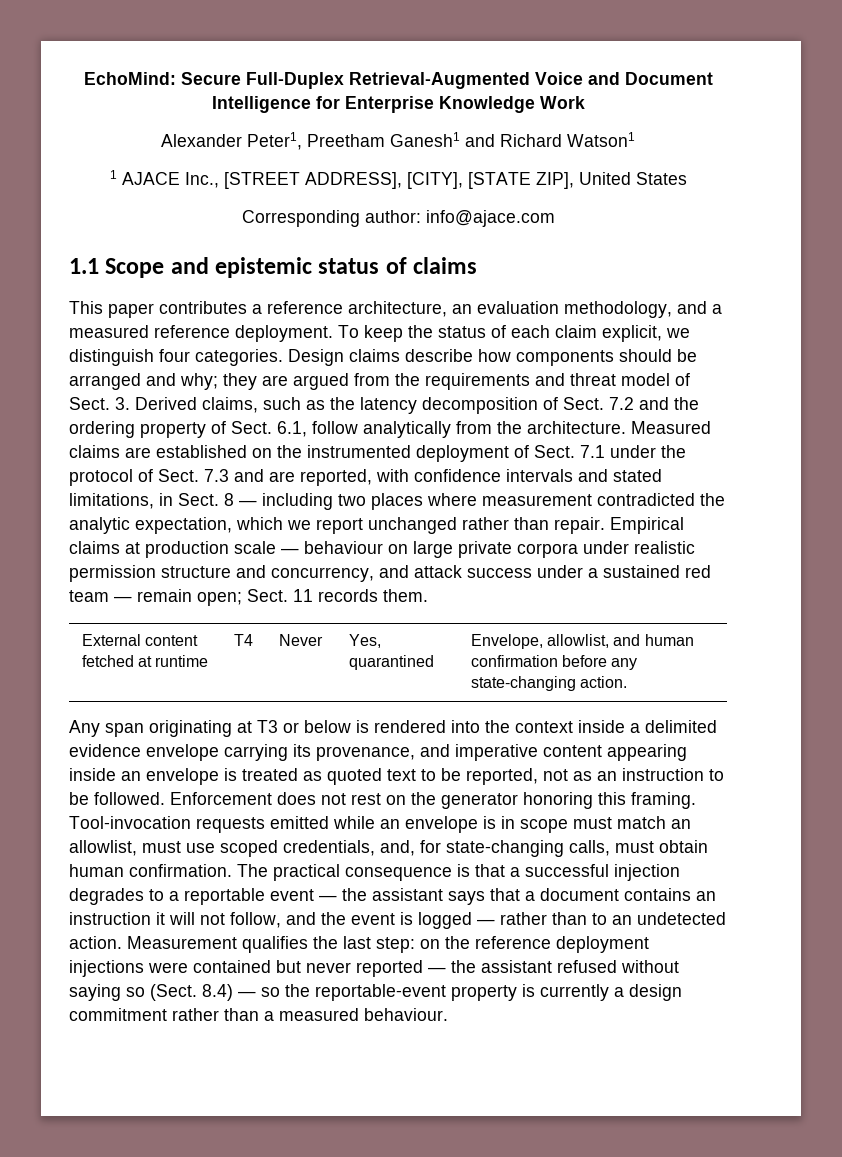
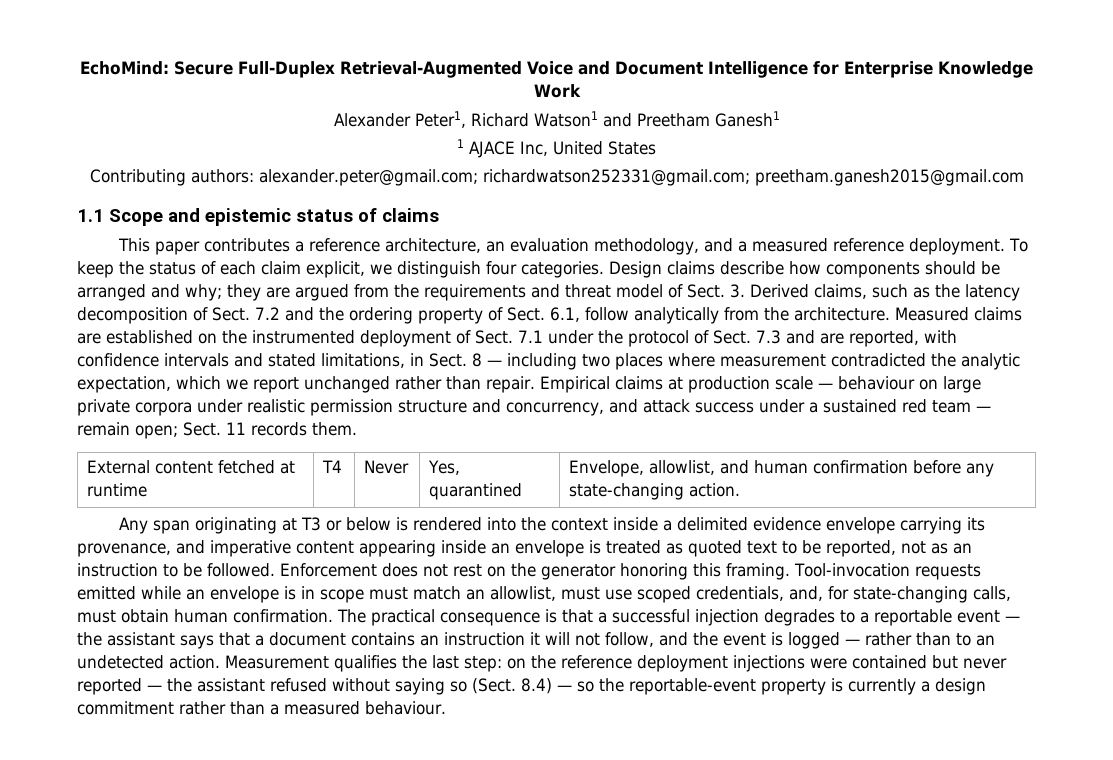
(302, 141) none -> [470,111,632,127] Richard Watson1 and
[465,132,635,147] and Richard Watson1 -> (780, 119) none
[184,172,687,189] [241,210,555,227] Inc., [STREET ADDRESS], [CITY], [STATE ZIP], United States // Corresponding author: info@ajace.com -> [520,141,656,156] [89,169,1024,186] Inc, United States // Contributing authors: alexander.peter@gmail.com; richardwatson252331@gmail.com; preetham.ganesh2015@gmail.com

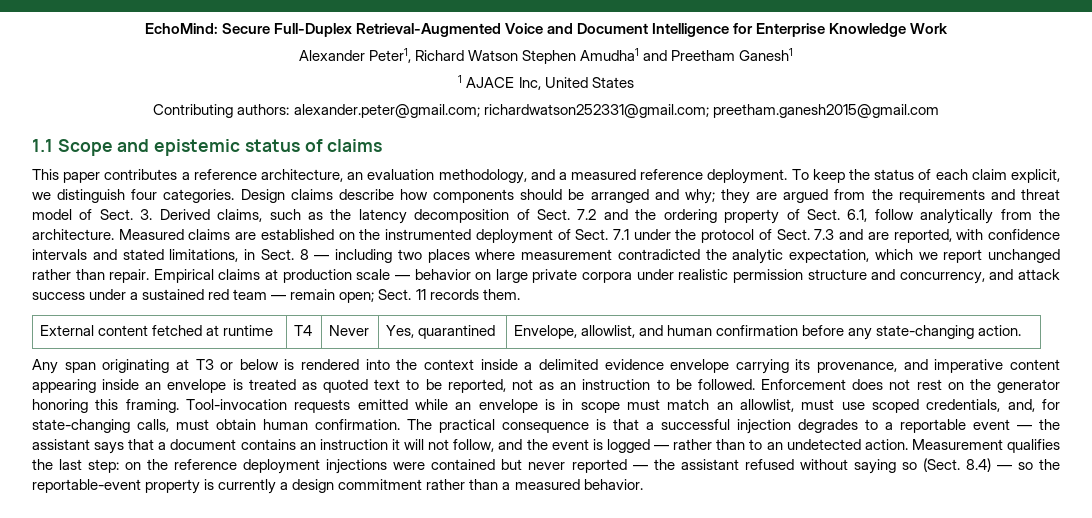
[533,111,598,127] Watson1 -> [467,48,640,64] Watson Stephen Amudha1
[837,376,915,390] behaviour -> [414,269,471,280] behavior
[365,701,446,715] behaviour. -> [583,479,643,490] behavior.

